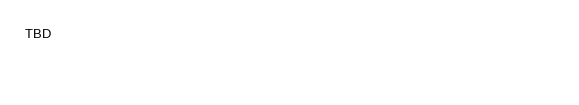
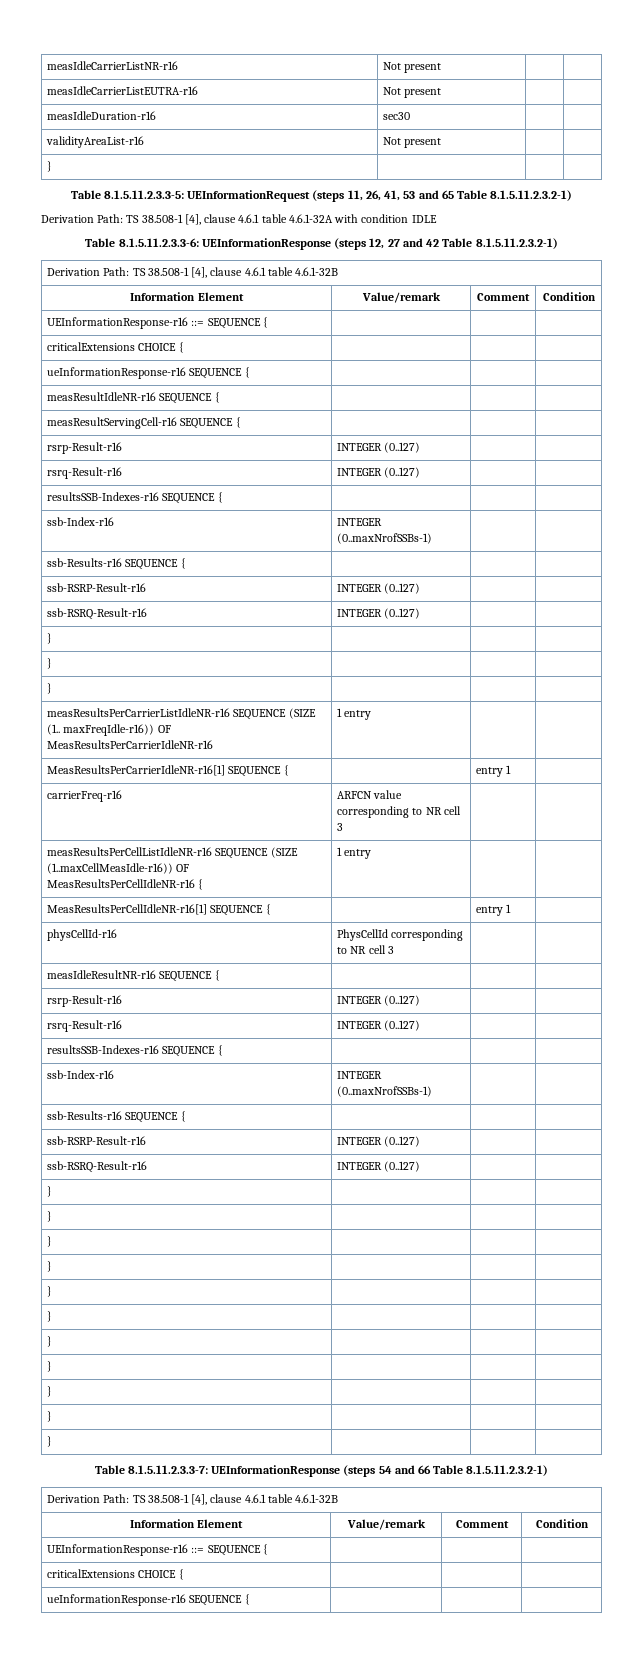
[25,29,51,38] TBD -> [47,61,179,70] [383,62,442,73] [47,86,199,95] [383,87,442,98] [47,111,157,120] [383,112,411,120] [46,136,145,148] [383,137,442,148] [47,161,53,172] [70,190,573,202] [41,214,437,225] [85,238,558,250] [47,267,339,278] [130,292,244,301] [361,292,441,303] [477,293,530,301] [542,292,596,301] [47,317,268,329] [47,342,184,353] [47,367,250,379] [47,392,220,404] [47,417,241,429] [47,442,123,454] [337,442,421,453] [47,467,123,479] [337,467,421,478] [47,492,223,504] [47,517,115,526] [337,518,383,526] [337,533,433,544] [47,558,186,570] [47,583,147,592] [337,583,421,594] [47,608,148,620] [337,608,421,619] [47,633,53,644] [47,658,53,669] [47,683,53,694] [47,708,316,720] [47,724,171,736] [47,740,214,749] [337,708,372,720] [47,765,289,777] [476,765,512,777] [47,790,123,802] [337,790,403,799] [337,806,461,818] [337,823,344,831] [47,847,298,859] [47,863,190,874] [47,879,204,890] [337,847,372,859] [47,904,271,916] [476,904,512,916] [47,929,118,941] [337,929,464,941] [337,945,394,954] [47,970,220,982] [47,995,123,1007] [337,995,421,1006] [47,1020,123,1032] [337,1020,421,1031] [47,1045,223,1057] [47,1070,115,1079] [337,1071,383,1079] [337,1086,433,1097] [47,1111,186,1123] [47,1136,147,1145] [337,1136,421,1147] [47,1161,148,1173] [337,1161,421,1172] [47,1186,53,1197] [47,1211,53,1222] [47,1236,53,1247] [47,1261,53,1272] [47,1286,53,1297] [47,1311,53,1322] [47,1336,53,1347] [47,1361,53,1372] [47,1386,53,1397] [47,1411,53,1422] [47,1436,53,1447] [94,1465,549,1477] [47,1494,339,1505] [129,1519,244,1528] [346,1519,426,1530] [455,1520,509,1528] [535,1519,589,1528] [47,1544,268,1556] [47,1569,184,1580] [47,1594,250,1606] measIdleCarrierListNR-r16 | Not present | | // measIdleCarrierListEUTRA-r16 | Not present | | // measIdleDuration-r16 | sec30 | | // validityAreaList-r16 | Not present | | // } | | | // Table 8.1.5.11.2.3.3-5: UEInformationRequest (steps 11, 26, 41, 53 and 65 Table 8.1.5.11.2.3.2-1) // Derivation Path: TS 38.508-1 [4], clause 4.6.1 table 4.6.1-32A with condition IDLE // Table 8.1.5.11.2.3.3-6: UEInformationResponse (steps 12, 27 and 42 Table 8.1.5.11.2.3.2-1) // Derivation Path: TS 38.508-1 [4], clause 4.6.1 table 4.6.1-32B // Information Element | Value/remark | Comment | Condition // UEInformationResponse-r16 ::= SEQUENCE { | | | // criticalExtensions CHOICE { | | | // ueInformationResponse-r16 SEQUENCE { | | | // measResultIdleNR-r16 SEQUENCE { | | | // measResultServingCell-r16 SEQUENCE { | | | // rsrp-Result-r16 | INTEGER (0..127) | | // rsrq-Result-r16 | INTEGER (0..127) | | // resultsSSB-Indexes-r16 SEQUENCE { | | | // ssb-Index-r16 | INTEGER (0..maxNrofSSBs-1) | | // ssb-Results-r16 SEQUENCE { | | | // ssb-RSRP-Result-r16 | INTEGER (0..127) | | // ssb-RSRQ-Result-r16 | INTEGER (0..127) | | // } | | | // } | | | // } | | | // measResultsPerCarrierListIdleNR-r16 SEQUENCE (SIZE (1.. maxFreqIdle-r16)) OF MeasResultsPerCarrierIdleNR-r16 | 1 entry | | // MeasResultsPerCarrierIdleNR-r16[1] SEQUENCE { | | entry 1 | // carrierFreq-r16 | ARFCN value corresponding to NR cell 3 | | // measResultsPerCellListIdleNR-r16 SEQUENCE (SIZE (1..maxCellMeasIdle-r16)) OF MeasResultsPerCellIdleNR-r16 { | 1 entry | | // MeasResultsPerCellIdleNR-r16[1] SEQUENCE { | | entry 1 | // physCellId-r16 | PhysCellId corresponding to NR cell 3 | | // measIdleResultNR-r16 SEQUENCE { | | | // rsrp-Result-r16 | INTEGER (0..127) | | // rsrq-Result-r16 | INTEGER (0..127) | | // resultsSSB-Indexes-r16 SEQUENCE { | | | // ssb-Index-r16 | INTEGER (0..maxNrofSSBs-1) | | // ssb-Results-r16 SEQUENCE { | | | // ssb-RSRP-Result-r16 | INTEGER (0..127) | | // ssb-RSRQ-Result-r16 | INTEGER (0..127) | | // } | | | // } | | | // } | | | // } | | | // } | | | // } | | | // } | | | // } | | | // } | | | // } | | | // } | | | // Table 8.1.5.11.2.3.3-7: UEInformationResponse (steps 54 and 66 Table 8.1.5.11.2.3.2-1) // Derivation Path: TS 38.508-1 [4], clause 4.6.1 table 4.6.1-32B // Information Element | Value/remark | Comment | Condition // UEInformationResponse-r16 ::= SEQUENCE { | | | // criticalExtensions CHOICE { | | | // ueInformationResponse-r16 SEQUENCE { | | |

